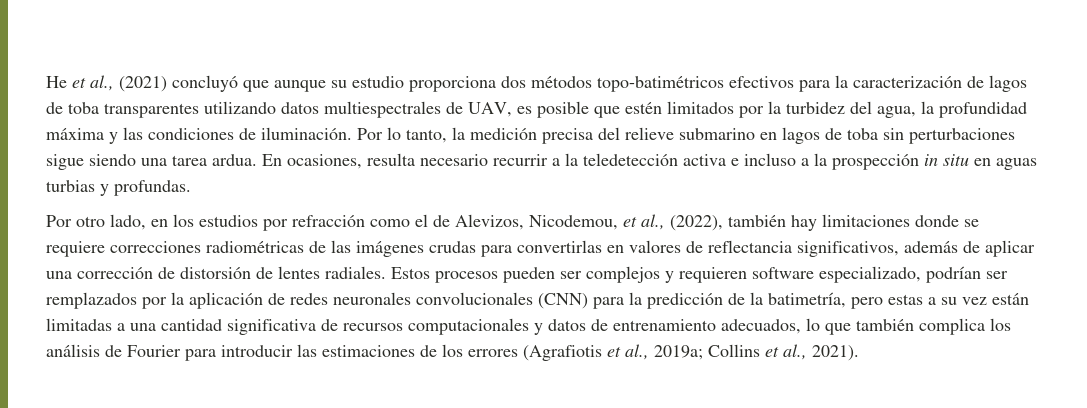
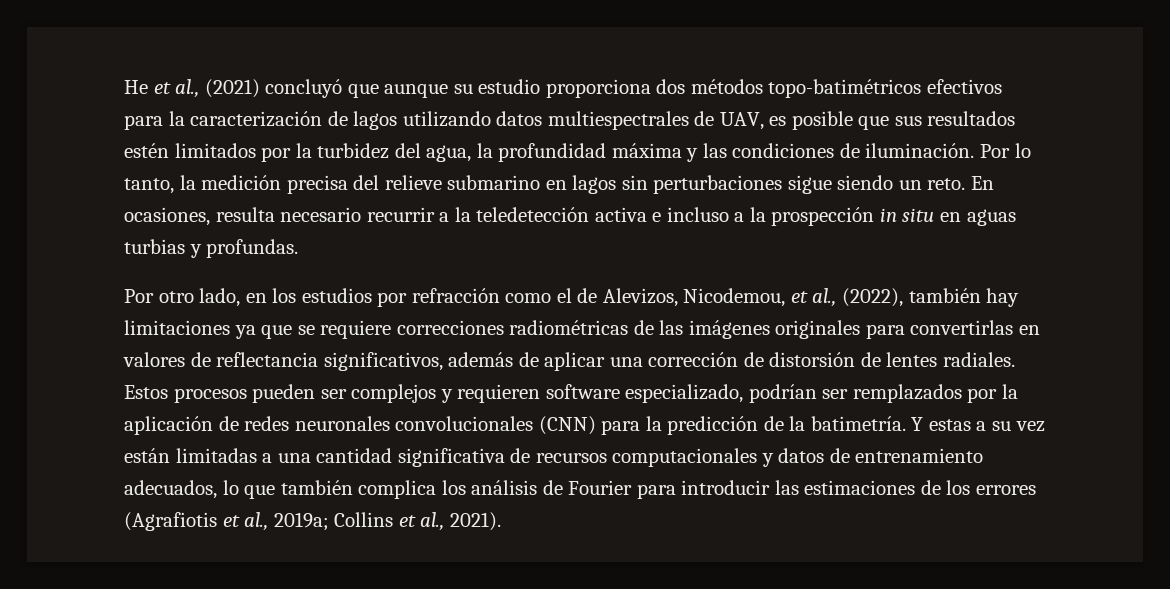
[46,102,199,118] de toba transparentes -> (398, 120) none
(620, 112) none -> [894,111,1016,126] sus resultados
[825,128,878,140] de toba -> (617, 184) none
[141,154,257,166] una tarea ardua. -> [898,178,966,190] un reto.
[915,215,959,227] donde -> [234,325,293,339] ya que
[429,241,476,253] crudas -> [775,320,861,339] originales
[768,292,883,309] batimetría, pero -> [810,416,924,431] batimetría. Y

